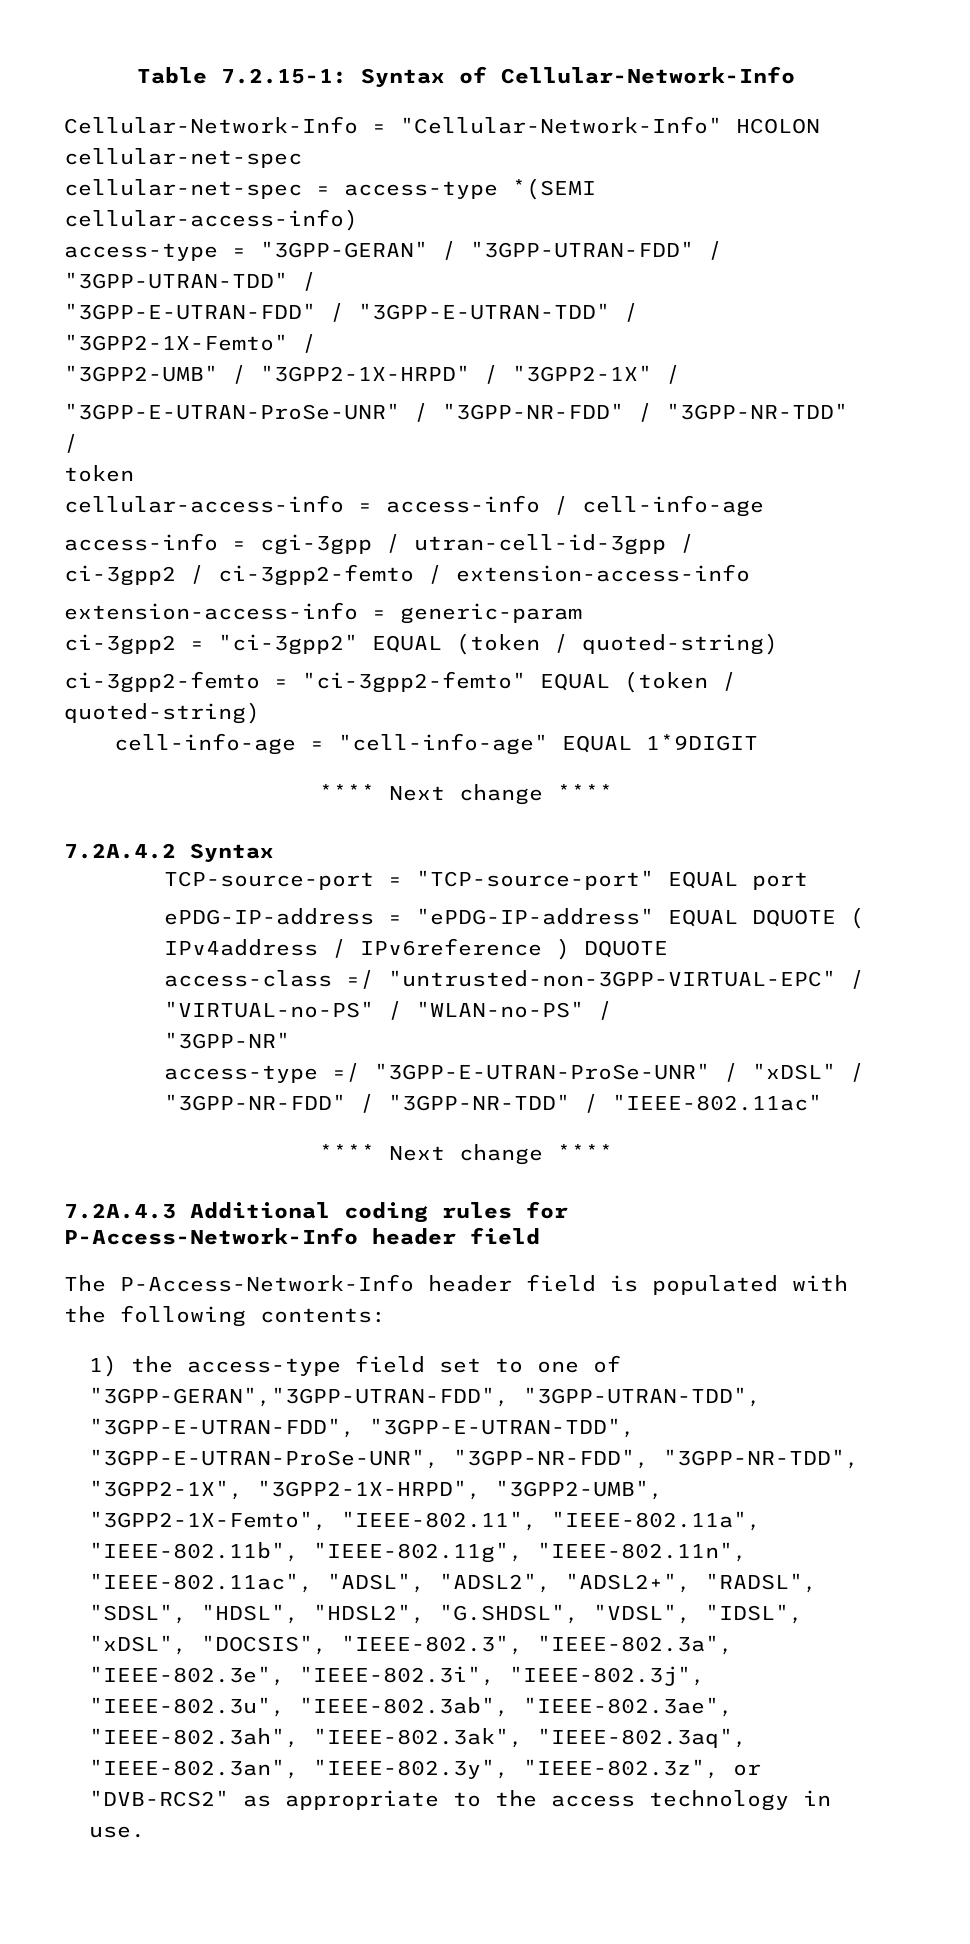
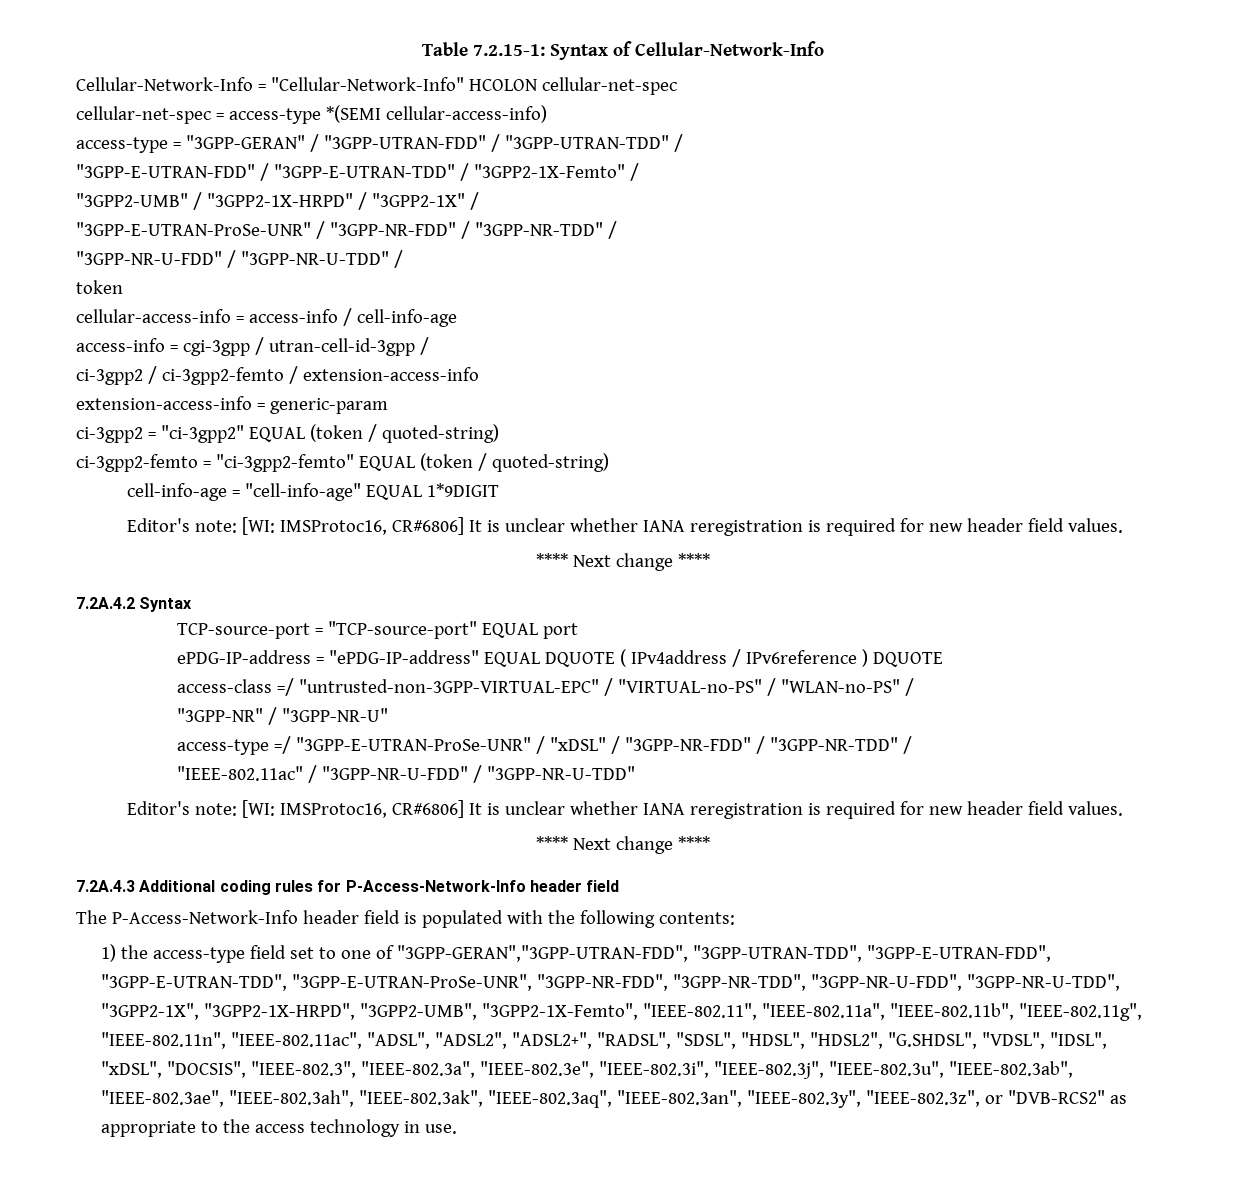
(78, 443) none -> [76,250,403,268] // "3GPP-NR-U-FDD" / "3GPP-NR-U-TDD" /
(758, 742) none -> [126,517,1123,536] // Editor's note: [WI: IMSProtoc16, CR#6806] It is unclear whether IANA reregistration is required for new header field values.
(290, 1040) none -> [268,707,389,725] / "3GPP-NR-U"
(598, 1103) none -> (913, 745) //
(822, 1102) none -> [308,765,636,783] [126,800,1123,819] / "3GPP-NR-U-FDD" / "3GPP-NR-U-TDD" // Editor's note: [WI: IMSProtoc16, CR#6806] It is unclear whether IANA reregistration is required for new header field values.
(859, 1459) none -> [811,974,1121,991] "3GPP-NR-U-FDD", "3GPP-NR-U-TDD",

